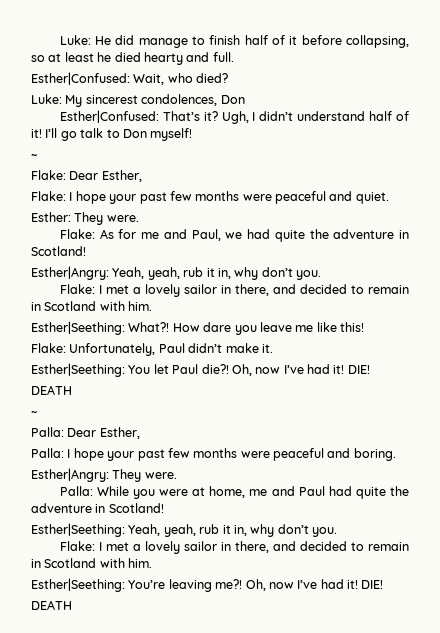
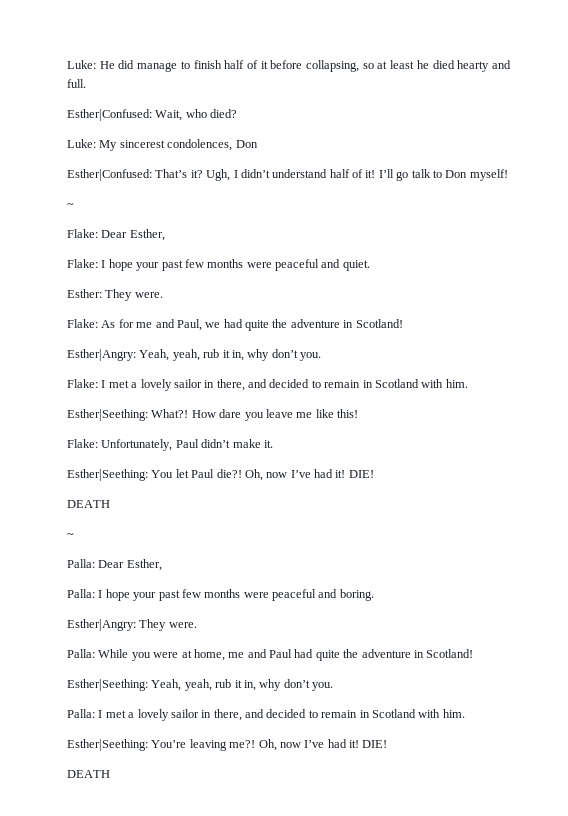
[59,541,95,551] Flake: -> [67,709,95,718] Palla:

